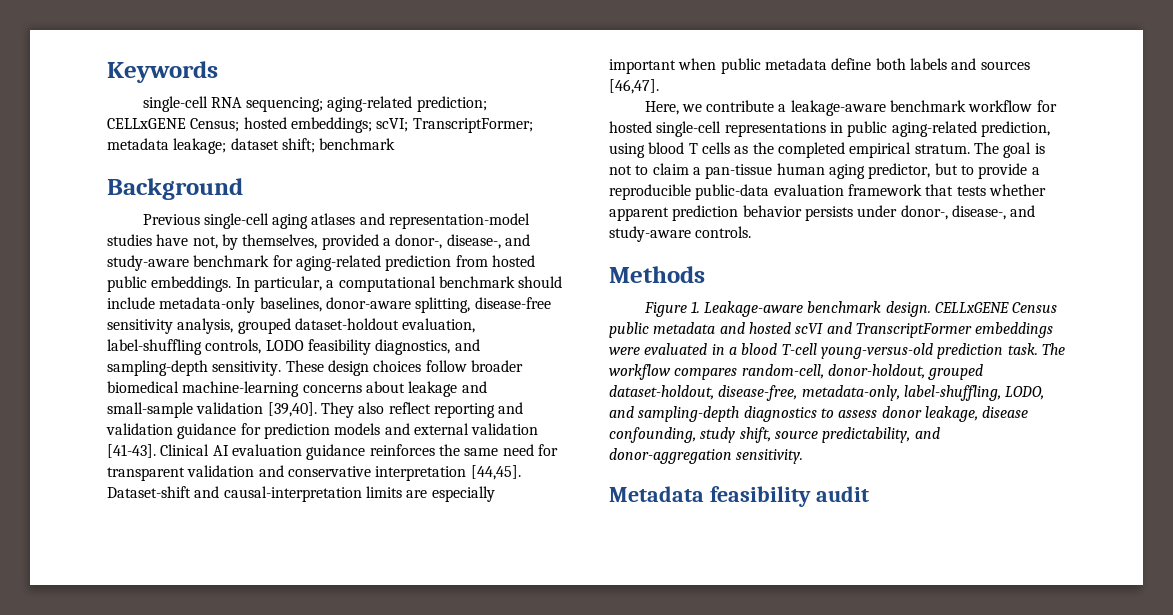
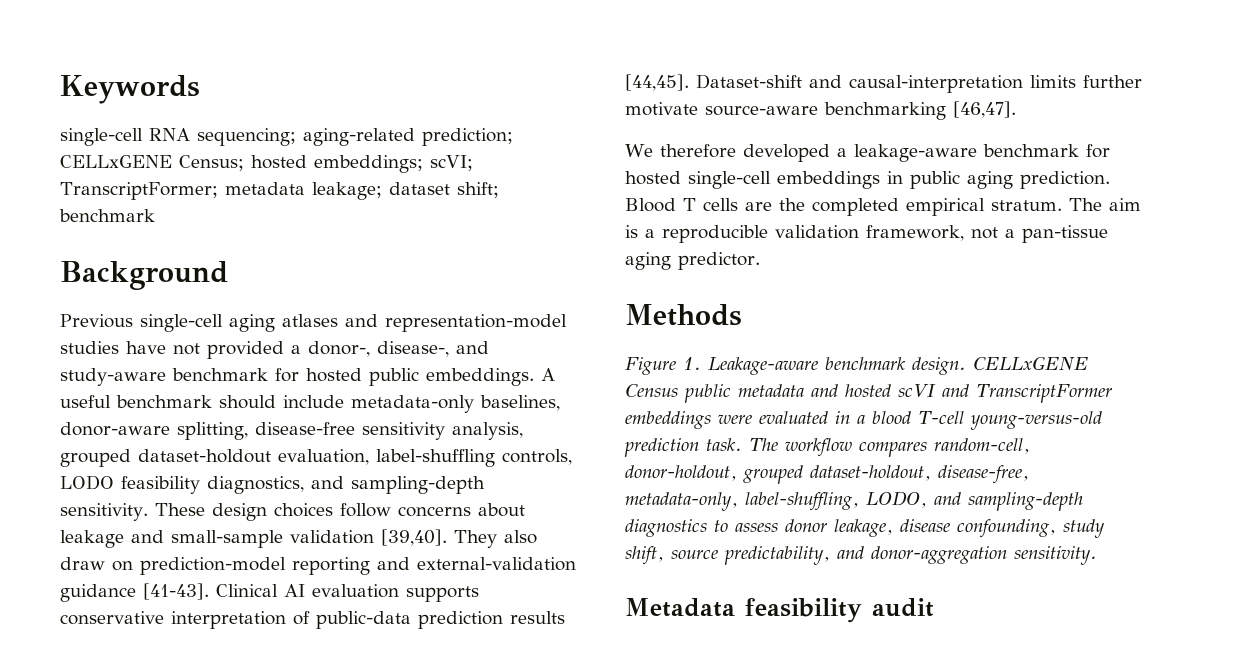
[192,234,318,250] not, by themselves, -> [173,343,200,355] not
[295,255,535,271] [107,276,436,292] aging-related prediction from hosted public embeddings. In particular, a computational -> [306,368,555,386] [60,395,111,408] hosted public embeddings. A useful
[470,360,523,372] [107,381,300,397] broader biomedical machine-learning -> (391, 510) none
[388,402,524,418] [106,423,539,439] [107,444,558,460] [107,465,467,481] reflect reporting and validation guidance for prediction models and external validation [41-43]. Clinical AI evaluation guidance reinforces the same need for transparent validation and conservative interpretation -> [60,557,576,575] [60,583,479,602] [60,611,565,629] draw on prediction-model reporting and external-validation guidance [41-43]. Clinical AI evaluation supports conservative interpretation of public-data prediction results
[406,486,495,502] [609,58,1030,74] [609,79,659,94] [644,100,775,115] are especially important when public metadata define both labels and sources [46,47]. // Here, we contribute -> [1083,75,1142,88] [625,101,1016,120] [625,144,830,162] further motivate source-aware benchmarking [46,47]. // We therefore developed
[968,100,1033,112] workflow -> (1079, 150) none
[724,122,826,137] representations -> [777,171,880,189] embeddings
[891,121,1050,137] [609,142,685,158] aging-related prediction, using blood -> [967,171,1110,189] [625,198,676,212] aging prediction. Blood
[734,146,749,154] as -> [745,202,772,211] are
[1003,142,1045,158] [609,163,1040,179] [609,184,1046,200] [609,205,1036,221] [609,226,752,242] goal is not to claim a pan-tissue human aging predictor, but to provide a reproducible public-data evaluation framework that tests whether apparent prediction behavior persists under donor-, disease-, and study-aware controls. -> [1109,198,1141,211] [625,225,1108,243] [625,252,760,270] aim is a reproducible validation framework, not a pan-tissue aging predictor.

